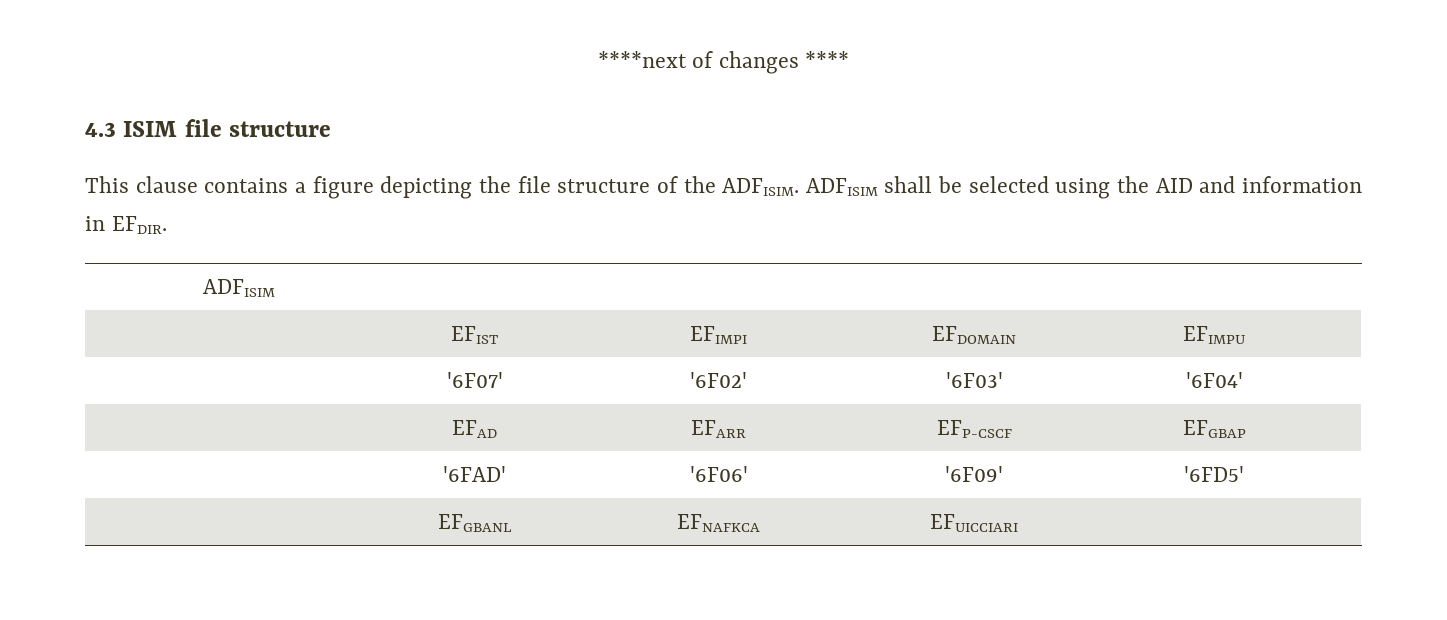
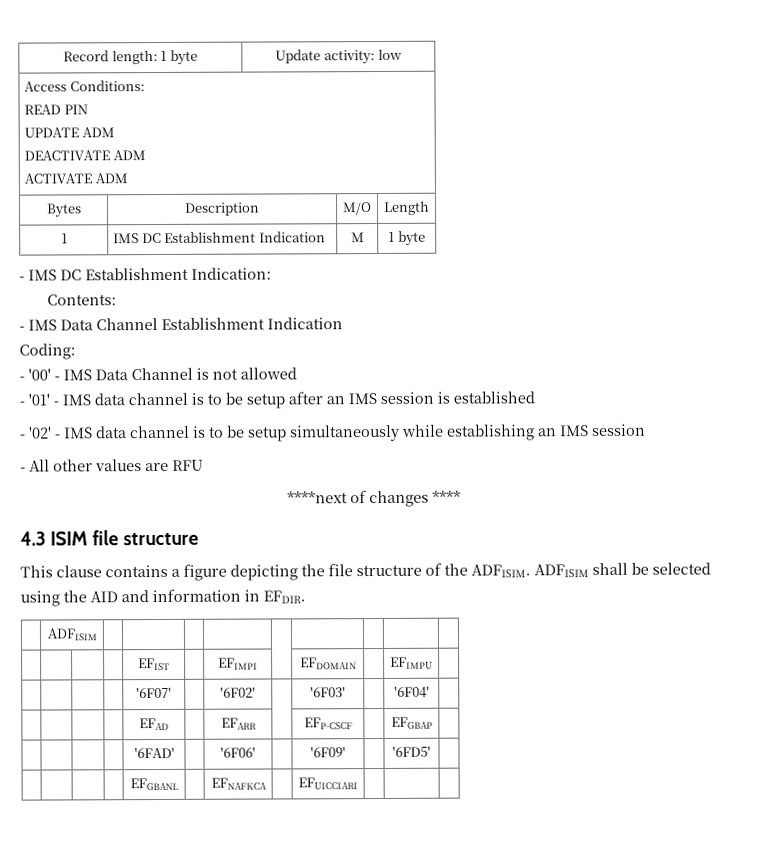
(597, 59) none -> [63,49,198,65] [275,48,402,65] [24,80,145,92] [24,104,88,115] [24,127,115,138] [24,150,146,161] [24,173,128,184] [46,203,82,218] [185,202,260,216] [342,202,372,216] [383,200,430,215] [60,233,68,244] [113,231,326,244] [350,232,365,243] [388,230,426,246] [19,267,272,281] [46,294,117,306] [19,317,343,331] [19,343,76,360] [19,367,297,381] [19,391,535,409] [20,423,646,442] [20,459,204,472] Record length: 1 byte | Update activity: low // Access Conditions: // READ PIN // UPDATE ADM // DEACTIVATE ADM // ACTIVATE ADM // Bytes | Description | M/O | Length // 1 | IMS DC Establishment Indication | M | 1 byte // - IMS DC Establishment Indication: // Contents: // - IMS Data Channel Establishment Indication // Coding: // - '00' - IMS Data Channel is not allowed // - '01' - IMS data channel is to be setup after an IMS session is established // - '02' - IMS data channel is to be setup simultaneously while establishing an IMS session // - All other values are RFU //

